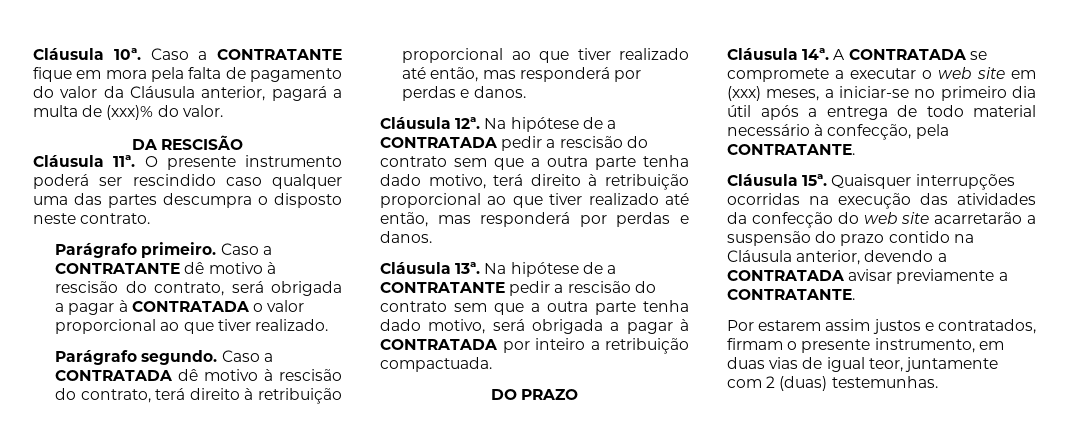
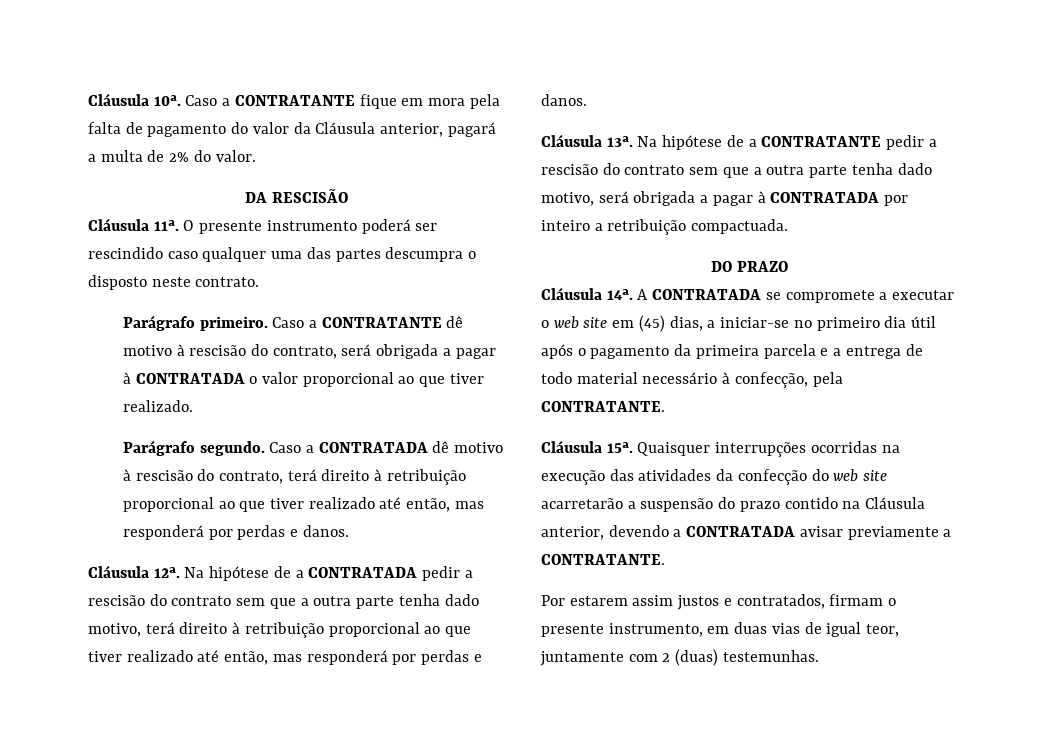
[106,105,154,120] (xxx)% -> [169,152,190,162] 2%
[727,86,820,101] (xxx) meses, -> [638,315,703,332] (45) dias,
(799, 112) none -> [577,344,829,359] o pagamento da primeira parcela e

